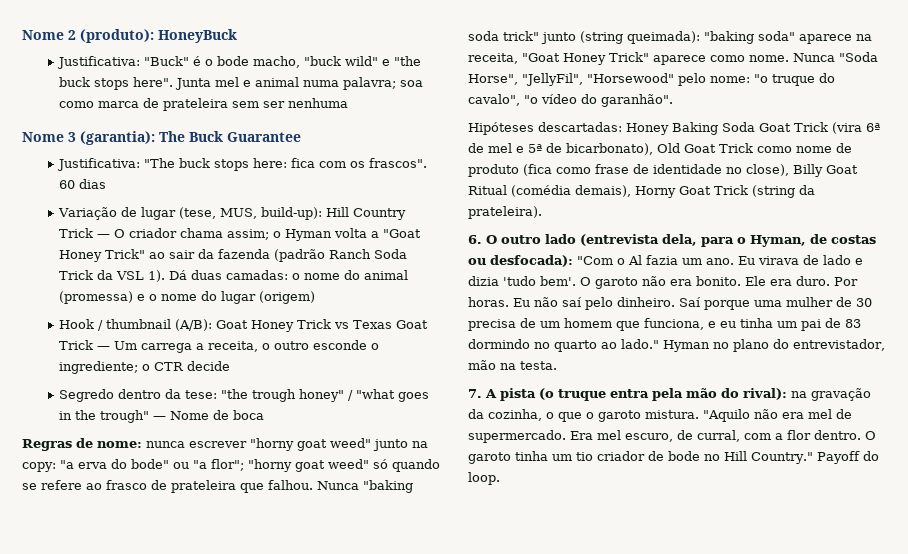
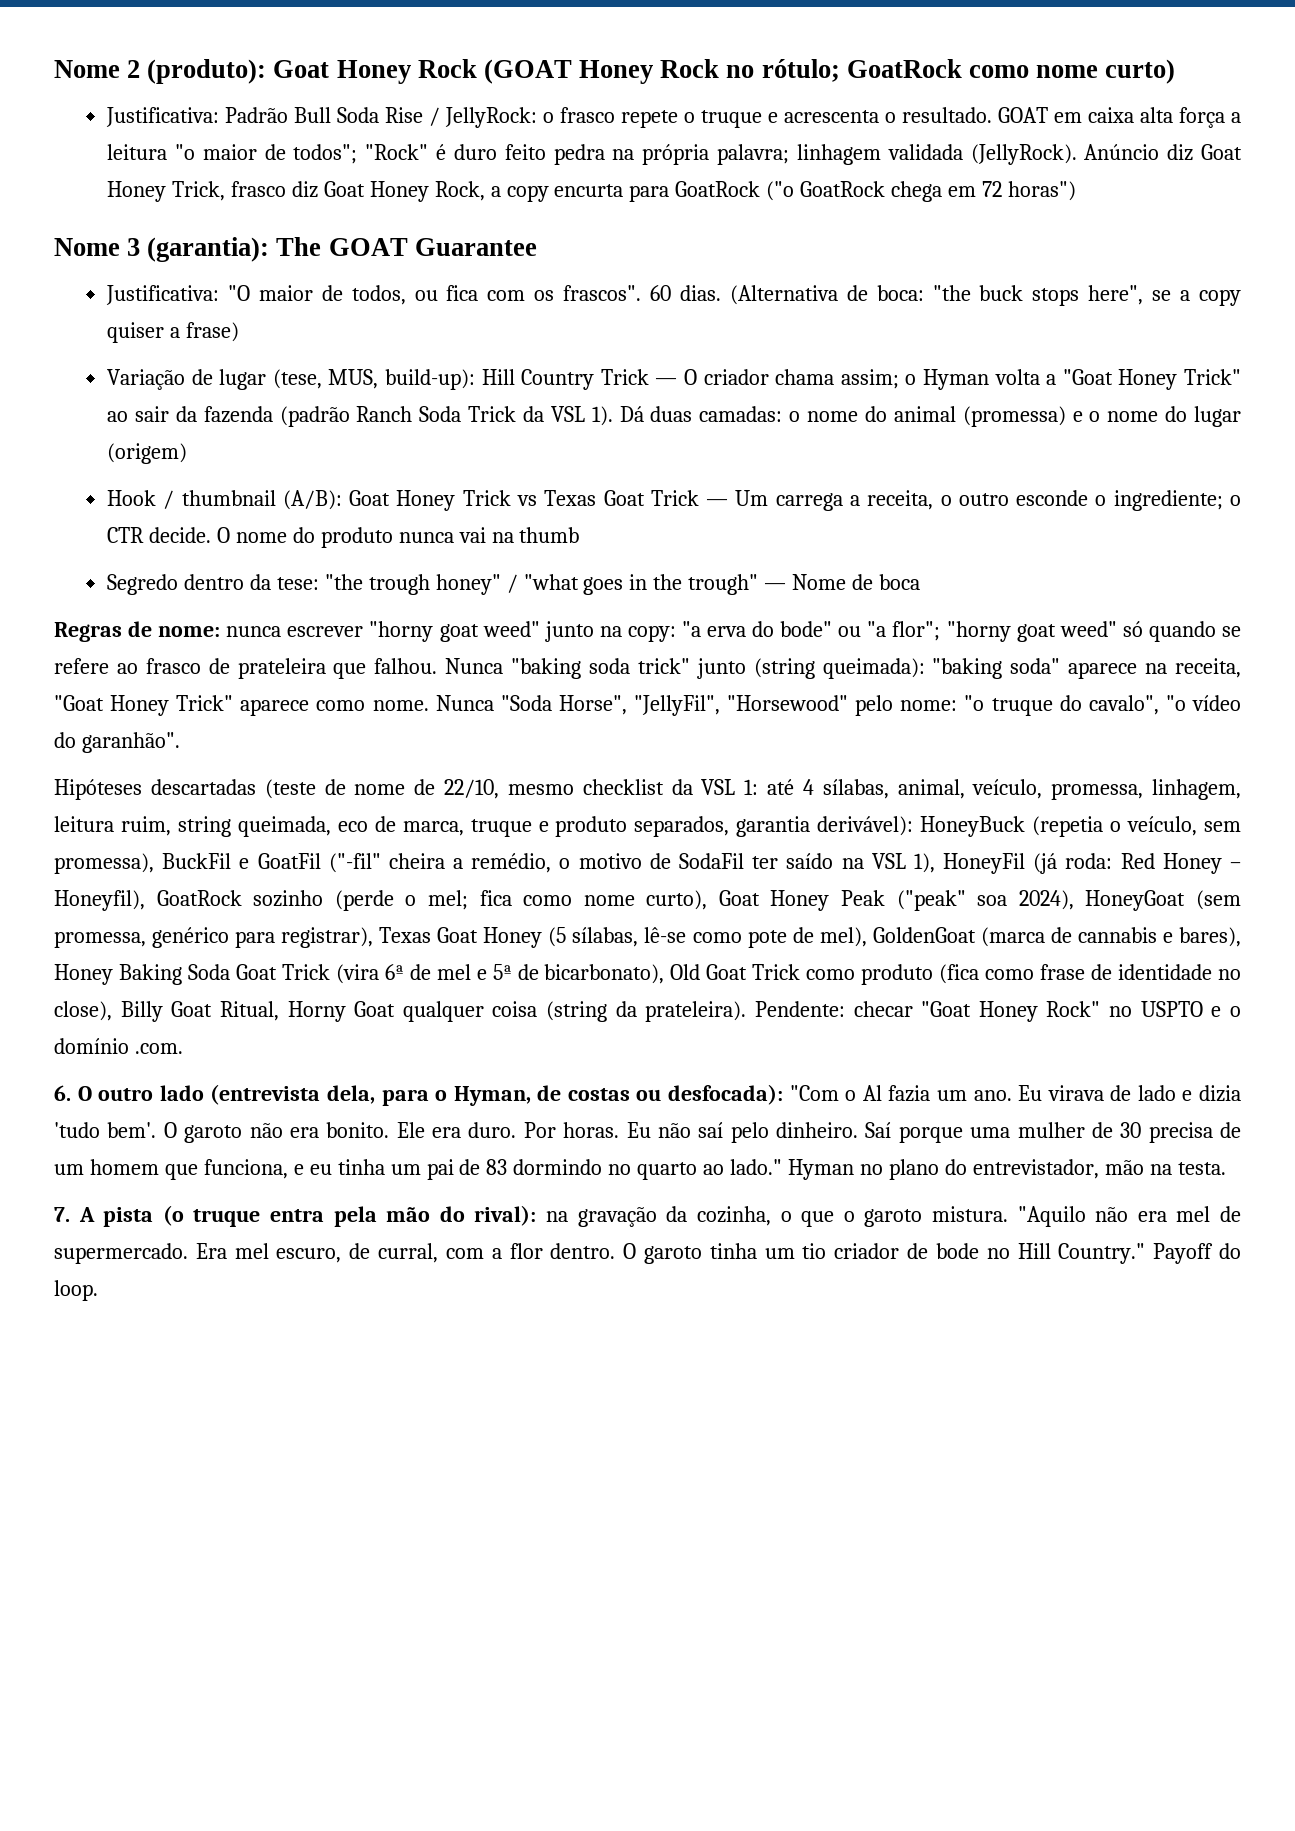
[158,29,237,43] [57,56,422,69] [59,77,424,90] [59,98,349,111] HoneyBuck // Justificativa: "Buck" é o bode macho, "buck wild" e "the buck stops here". Junta mel e animal numa palavra; soa como marca de prateleira sem ser nenhuma -> [273,59,1176,84] [106,107,1241,128] [107,144,1242,165] [107,181,1077,202] Goat Honey Rock (GOAT Honey Rock no rótulo; GoatRock como nome curto) // Justificativa: Padrão Bull Soda Rise / JellyRock: o frasco repete o truque e acrescenta o resultado. GOAT em caixa alta força a leitura "o maior de todos"; "Rock" é duro feito pedra na própria palavra; linhagem validada (JellyRock). Anúncio diz Goat Honey Trick, frasco diz Goat Honey Rock, a copy encurta para GoatRock ("o GoatRock chega em 72 horas")
[189,131,223,142] Buck -> [328,238,408,256] GOAT
[144,158,288,171] "The buck stops here: -> [227,285,438,305] "O maior de todos, ou
[79,179,107,189] dias -> [679,285,1241,306] [107,322,239,343] dias. (Alternativa de boca: "the buck stops here", se a copy quiser a frase)
[187,361,231,371] decide -> [148,527,580,548] decide. O nome do produto nunca vai na thumb
[538,122,622,132] descartadas: -> [150,779,1242,800] [54,816,1242,837] [54,853,1241,874] [54,890,1241,911] [54,927,1242,948] descartadas (teste de nome de 22/10, mesmo checklist da VSL 1: até 4 sílabas, animal, veículo, promessa, linhagem, leitura ruim, string queimada, eco de marca, truque e produto separados, garantia derivável): HoneyBuck (repetia o veículo, sem promessa), BuckFil e GoatFil ("-fil" cheira a remédio, o motivo de SodaFil ter saído na VSL 1), HoneyFil (já roda: Red Honey – Honeyfil), GoatRock sozinho (perde o mel; fica como nome curto), Goat Honey Peak ("peak" soa 2024), HoneyGoat (sem promessa, genérico para registrar), Texas Goat Honey (5 sílabas, lê-se como pote de mel), GoldenGoat (marca de cannabis e bares),
[796,143,852,153] nome de -> (856, 974) none
[468,185,815,198] [468,206,542,219] Ritual (comédia demais), Horny Goat Trick (string da prateleira). -> [219,1001,1241,1022] [54,1038,183,1054] Ritual, Horny Goat qualquer coisa (string da prateleira). Pendente: checar "Goat Honey Rock" no USPTO e o domínio .com.

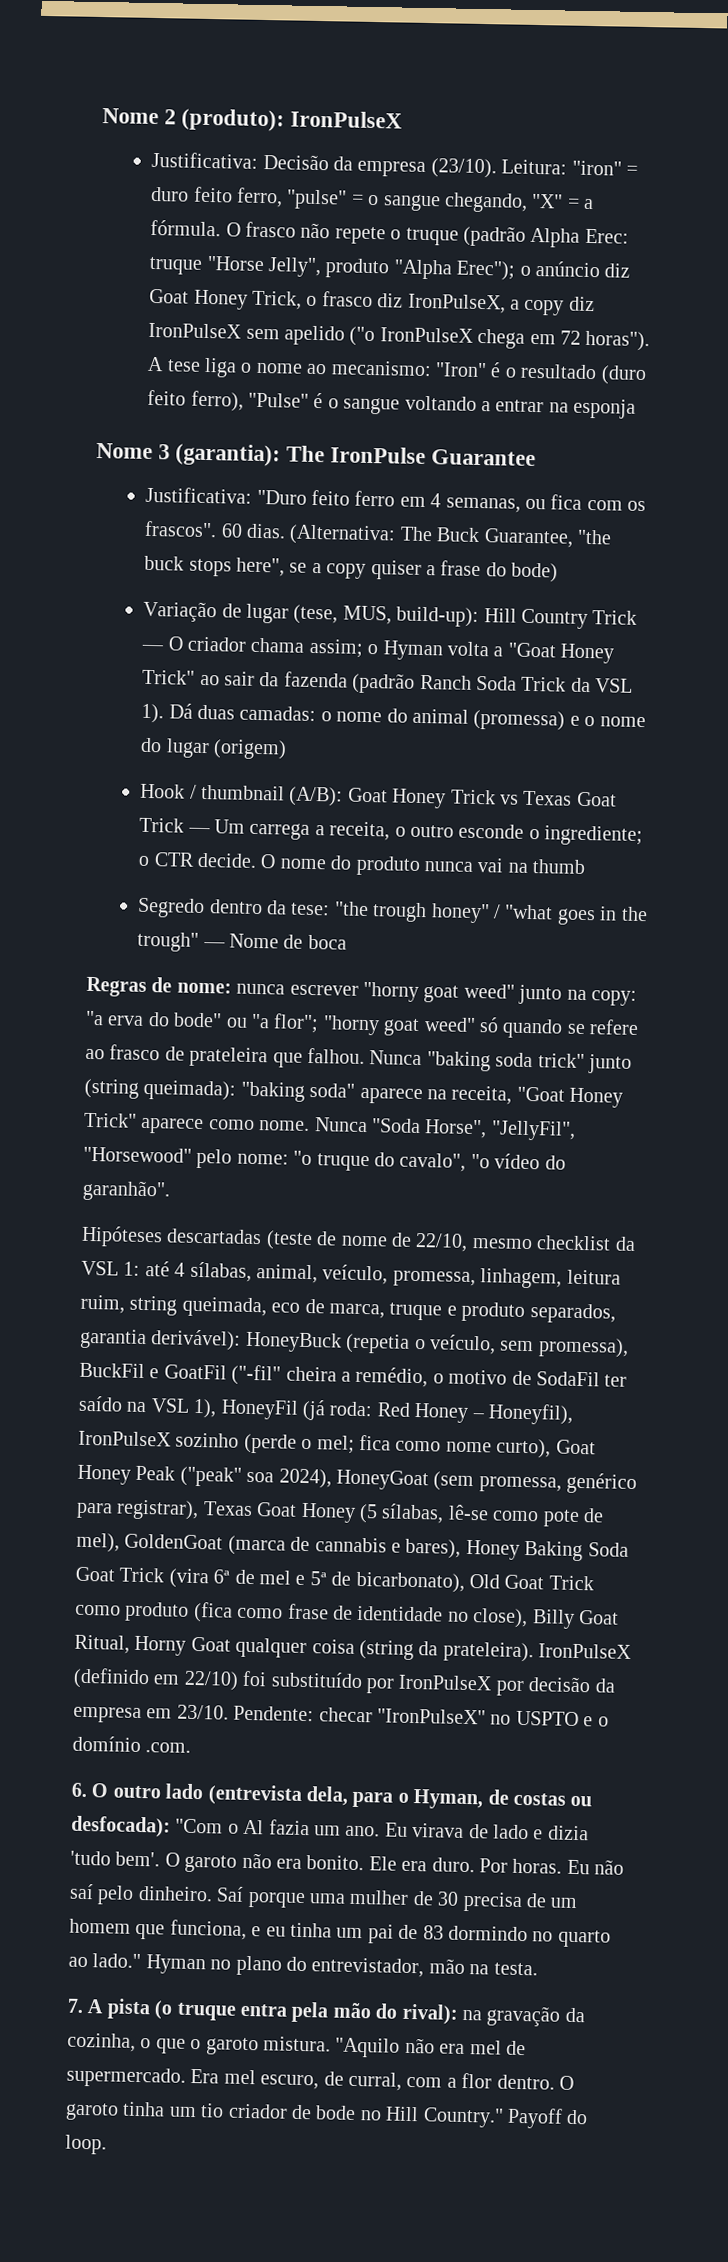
[273,59,1176,84] [106,107,1241,128] [107,144,1160,165] Goat Honey Rock (GOAT Honey Rock no rótulo; GoatRock como nome curto) // Justificativa: Padrão Bull Soda Rise / JellyRock: o frasco repete o truque e acrescenta o resultado. GOAT em caixa alta força a leitura "o maior de todos"; "Rock" é duro feito pedra na própria palavra; linhagem validada (JellyRock). Anúncio -> [290,110,403,129] [151,151,639,179] [151,186,595,213] [150,219,629,248] [149,255,601,281] IronPulseX // Justificativa: Decisão da empresa (23/10). Leitura: "iron" = duro feito ferro, "pulse" = o sangue chegando, "X" = a fórmula. O frasco não repete o truque (padrão Alpha Erec: truque "Horse Jelly", produto "Alpha Erec"); o anúncio
(225, 191) none -> [306,295,318,307] o
[323,181,1077,202] Goat Honey Rock, a copy encurta para GoatRock ("o GoatRock chega em 72 horas") -> [407,293,595,316] [148,322,651,352] [147,356,647,386] [147,389,637,419] IronPulseX, a copy diz IronPulseX sem apelido ("o IronPulseX chega em 72 horas"). A tese liga o nome ao mecanismo: "Iron" é o resultado (duro feito ferro), "Pulse" é o sangue voltando a entrar na esponja
[328,238,408,256] GOAT -> [330,446,427,465] IronPulse
[227,285,406,305] "O maior de todos, -> [256,489,521,513] "Duro feito ferro em 4 semanas,
[729,285,924,305] (Alternativa de boca: -> [289,524,574,548] (Alternativa: The Buck Guarantee,
[185,322,239,342] frase) -> [440,560,559,583] frase do bode)
[156,890,242,906] GoatRock -> [78,1430,172,1447] IronPulseX
[754,1001,1101,1022] Pendente: checar "Goat Honey Rock" -> [538,1643,633,1660] [73,1667,616,1697] [73,1704,486,1725] IronPulseX (definido em 22/10) foi substituído por IronPulseX por decisão da empresa em 23/10. Pendente: checar "IronPulseX"

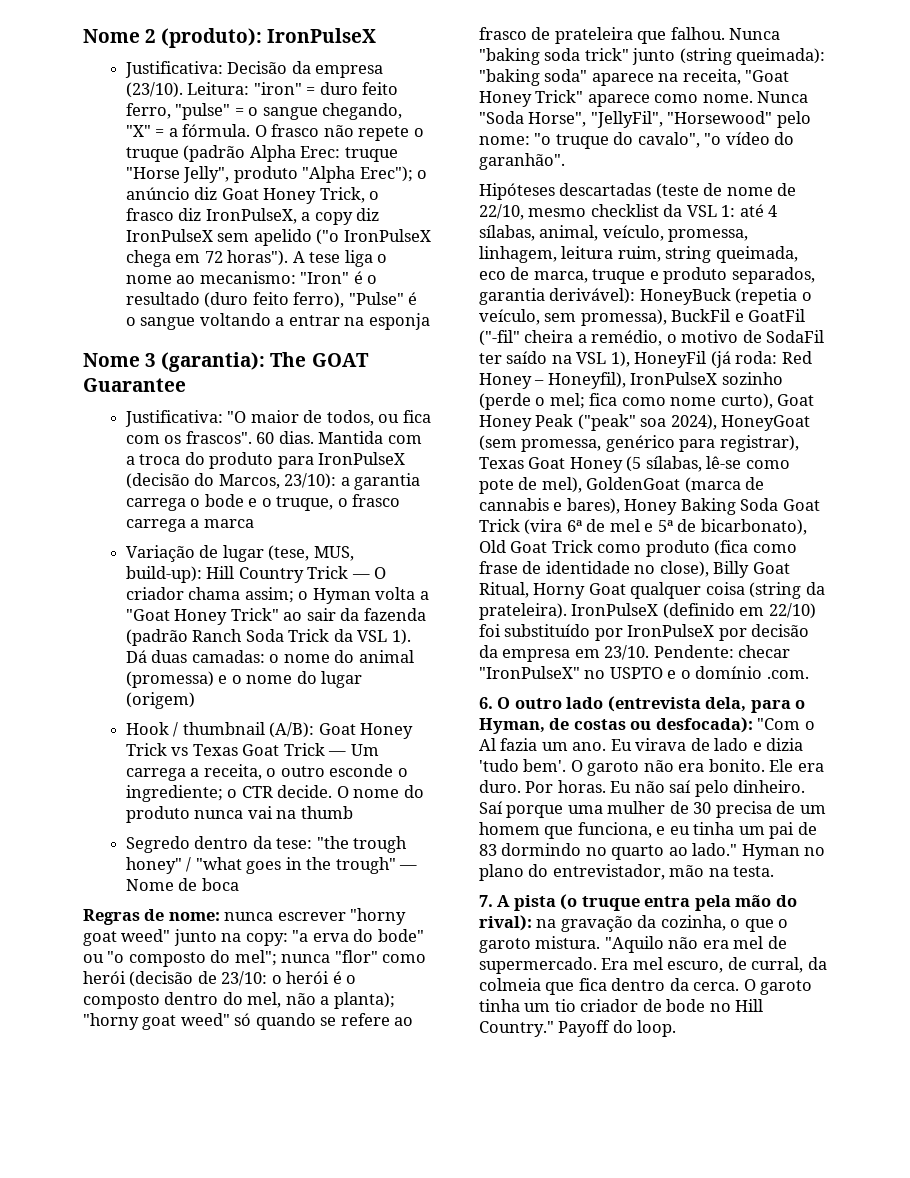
[330,446,427,465] IronPulse -> [311,353,369,367] GOAT
[256,489,521,513] "Duro feito ferro em 4 semanas, -> [227,410,374,426] "O maior de todos,
[289,524,613,548] [144,555,559,583] (Alternativa: The Buck Guarantee, "the buck stops here", se a copy quiser a frase do bode) -> [318,431,422,444] [125,452,406,469] [125,473,421,490] [125,494,401,511] [125,519,254,532] Mantida com a troca do produto para IronPulseX (decisão do Marcos, 23/10): a garantia carrega o bode e o truque, o frasco carrega a marca
[251,1013,320,1034] "a flor"; -> [107,950,427,967] [83,971,357,987] [83,992,395,1009] "o composto do mel"; nunca "flor" como herói (decisão de 23/10: o herói é o composto dentro do mel, não a planta);
[406,2072,555,2090] com a flor dentro. -> [807,957,827,970] [479,978,740,995] da colmeia que fica dentro da cerca.

